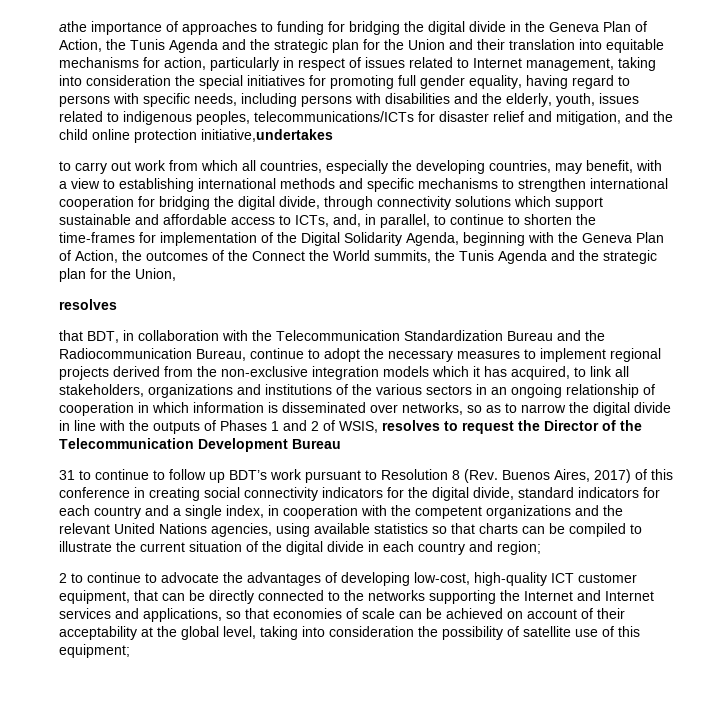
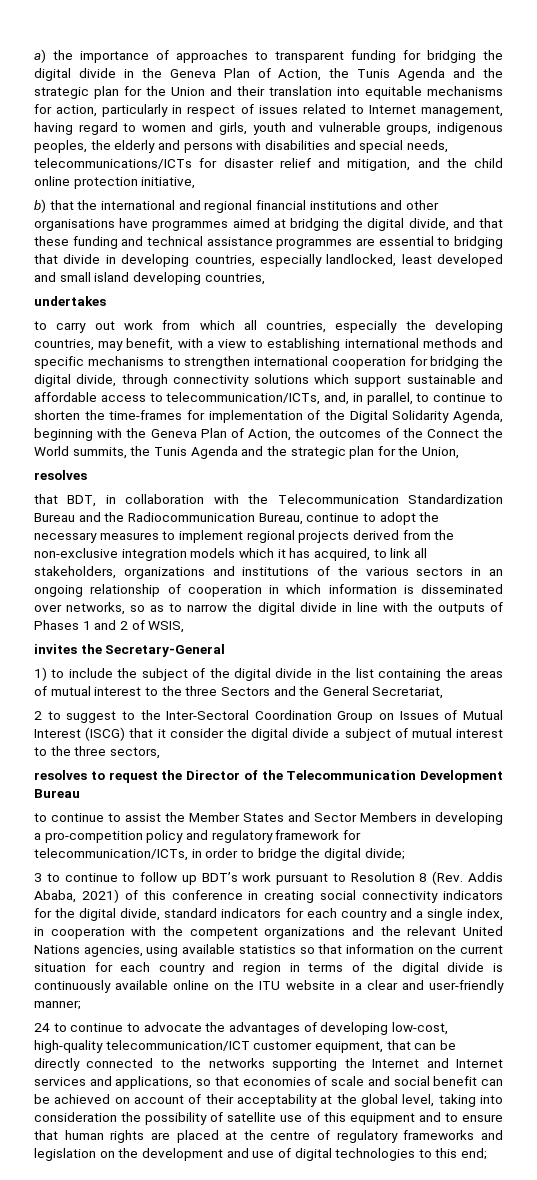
[59,21,87,32] athe -> [34,49,73,63] a) the
(273, 27) none -> [275,51,344,63] transparent
[618,57,656,71] [59,75,630,89] [59,93,639,107] [59,111,250,125] taking into consideration the special initiatives for promoting full gender equality, having regard to persons with specific needs, including persons with disabilities and the elderly, youth, issues related to indigenous peoples, -> [34,122,504,135] [34,140,448,153] having regard to women and girls, youth and vulnerable groups, indigenous peoples, the elderly and persons with disabilities and special needs,
[201,129,333,142] initiative,undertakes -> [141,177,196,189] [34,199,439,213] [34,218,503,231] [34,236,504,249] [34,254,503,267] [34,272,265,285] [34,296,106,306] initiative, // b) that the international and regional financial institutions and other organisations have programmes aimed at bridging the digital divide, and that these funding and technical assistance programmes are essential to bridging that divide in developing countries, especially landlocked, least developed and small island developing countries, // undertakes
[295,215,329,227] ICTs, -> [166,392,321,405] telecommunication/ICTs,
(378, 427) none -> [34,644,226,657] [34,667,504,681] [34,686,444,699] [34,710,503,723] [34,727,504,741] [34,746,160,759] // invites the Secretary-General // 1) to include the subject of the digital divide in the list containing the areas of mutual interest to the three Sectors and the General Secretariat, // 2 to suggest to the Inter-Sectoral Coordination Group on Issues of Mutual Interest (ISCG) that it consider the digital divide a subject of mutual interest to the three sectors, //
[59,470,75,480] 31 -> [34,812,503,825] [34,830,361,843] [34,848,405,861] [34,873,42,882] to continue to assist the Member States and Sector Members in developing a pro-competition policy and regulatory framework for telecommunication/ICTs, in order to bridge the digital divide; // 3
[502,469,631,483] Buenos Aires, 2017) -> [468,872,504,882] [34,889,119,903] Addis Ababa, 2021)
[479,523,642,537] [59,541,541,555] [59,573,67,583] charts can be compiled to illustrate the current situation of the digital divide in each country and region; // 2 -> [345,944,503,954] [34,962,503,975] [34,980,504,993] [34,1000,81,1010] [34,1023,50,1032] information on the current situation for each country and region in terms of the digital divide is continuously available online on the ITU website in a clear and user-friendly manner; // 24
[551,573,574,583] ICT -> [105,1040,250,1051] telecommunication/ICT
(395, 613) none -> [367,1076,478,1086] and social benefit
[59,644,130,658] equipment; -> [349,1112,504,1125] [34,1130,503,1143] [34,1148,488,1161] equipment and to ensure that human rights are placed at the centre of regulatory frameworks and legislation on the development and use of digital technologies to this end;

